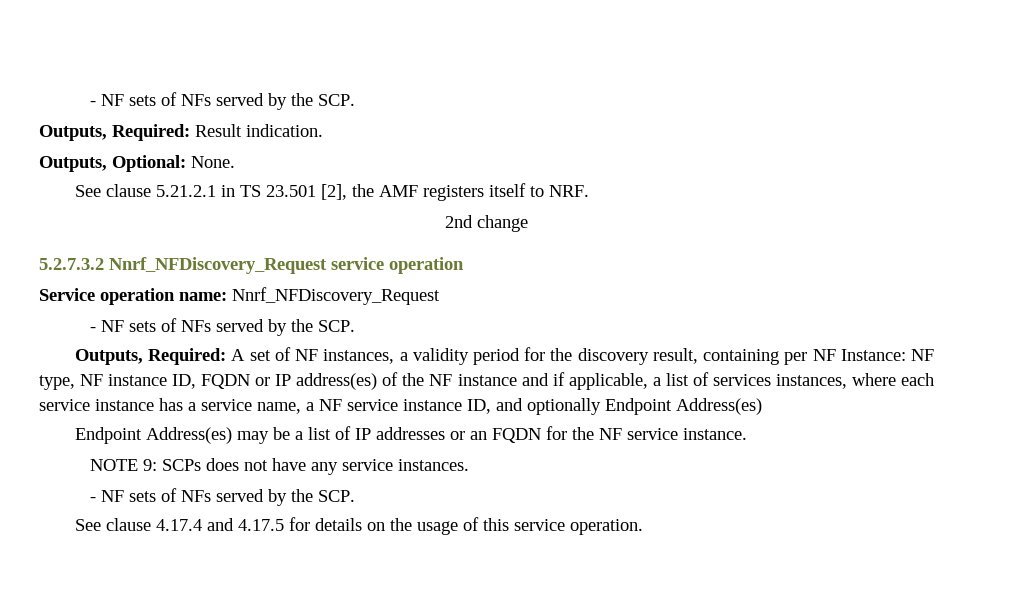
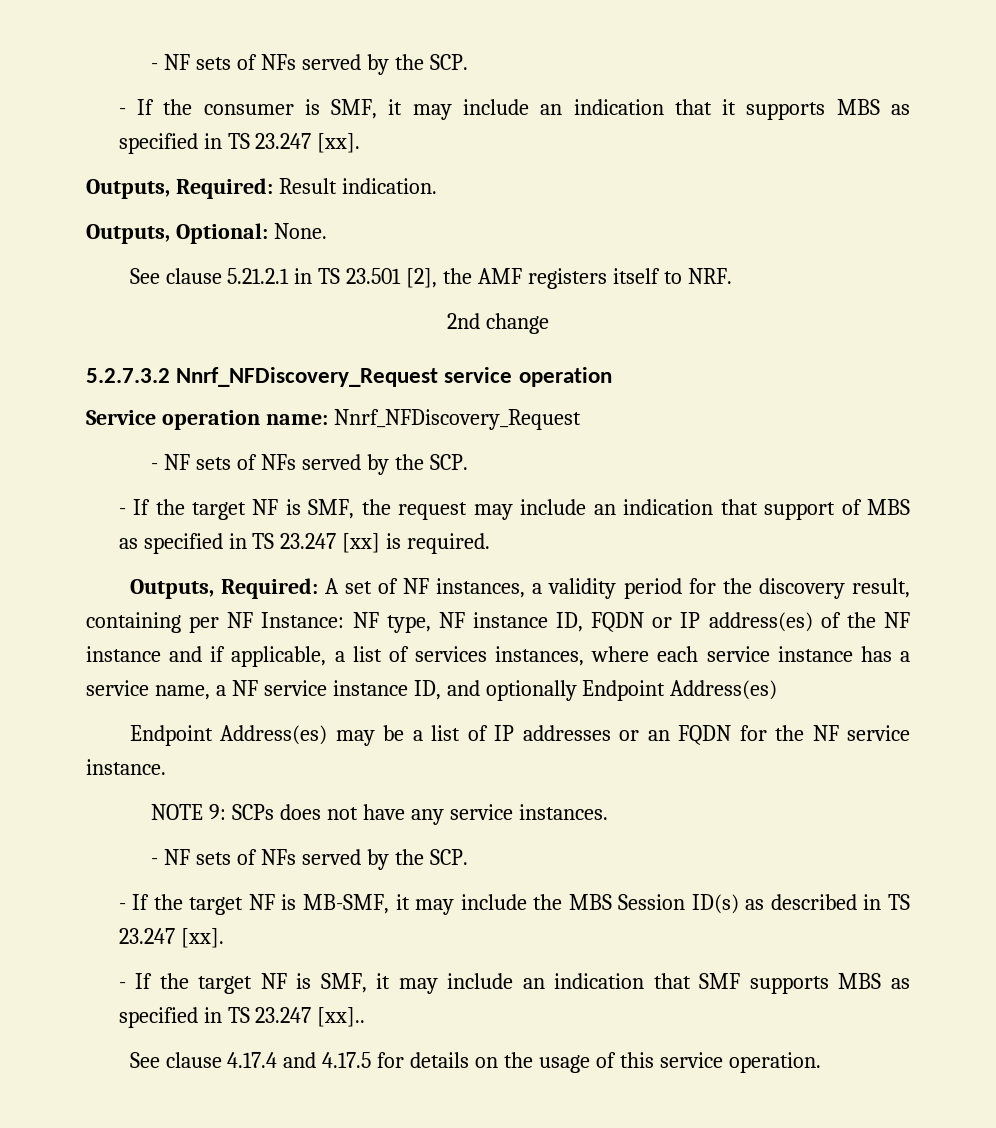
[89,92,355,110] - NF sets of NFs served by the SCP. -> [151,54,468,75] [118,99,910,120] [118,133,361,154] - NF sets of NFs served by the SCP. // - If the consumer is SMF, it may include an indication that it supports MBS as specified in TS 23.247 [xx].
(355, 326) none -> [118,499,911,520] [118,533,491,554] // - If the target NF is SMF, the request may include an indication that support of MBS as specified in TS 23.247 [xx] is required.
(355, 496) none -> [118,894,911,915] [118,928,224,948] [118,973,911,994] [118,1007,366,1028] // - If the target NF is MB-SMF, it may include the MBS Session ID(s) as described in TS 23.247 [xx]. // - If the target NF is SMF, it may include an indication that SMF supports MBS as specified in TS 23.247 [xx]..

